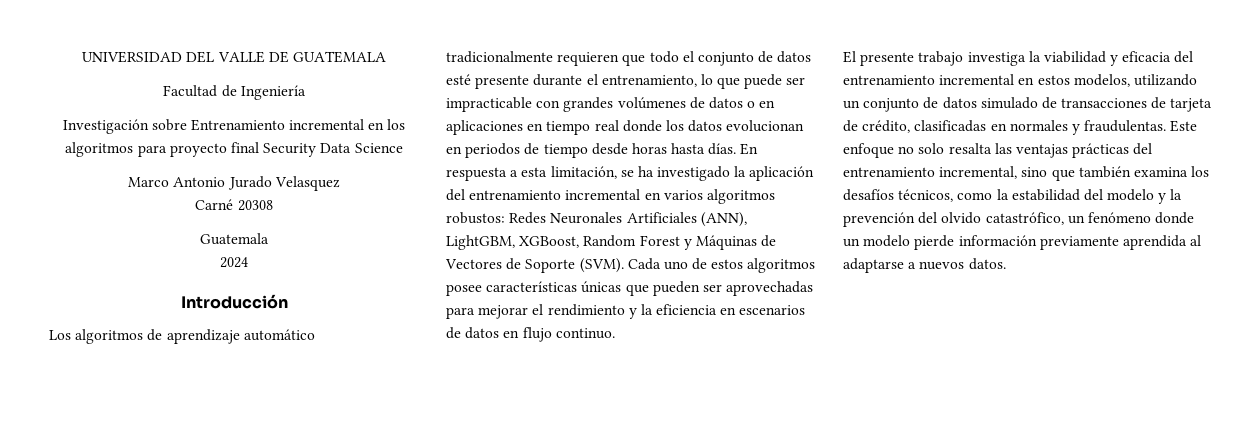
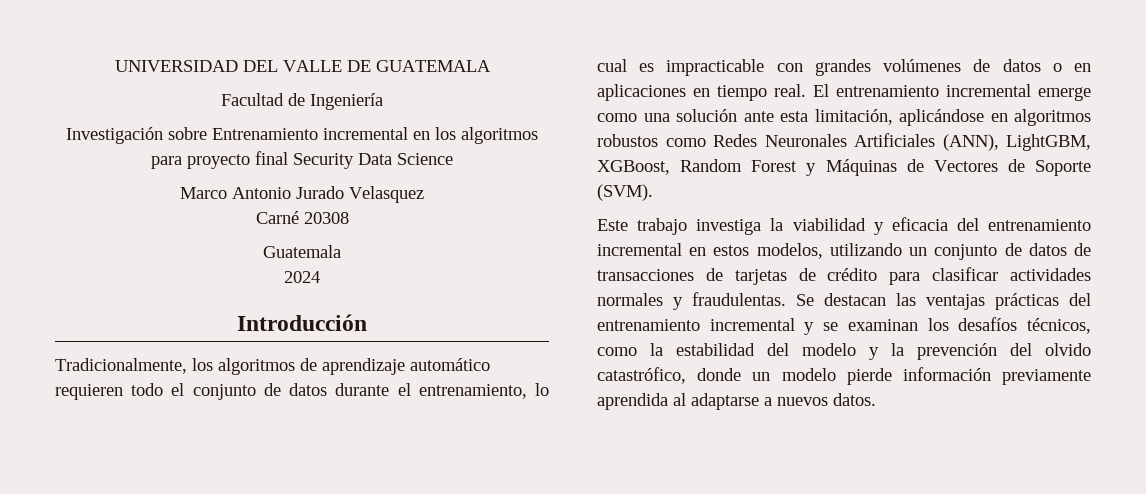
[49,330,71,340] Los -> [55,358,213,374] Tradicionalmente, los
[446,51,646,66] tradicionalmente requieren que -> [55,384,123,400] requieren
[446,74,530,89] esté presente -> (328, 389) none
[717,74,806,89] que puede ser -> [597,59,655,72] cual es
[594,120,805,132] [446,143,759,158] [446,166,815,181] [446,189,775,204] [446,212,505,224] real donde los datos evolucionan en periodos de tiempo desde horas hasta días. En respuesta a esta limitación, se ha investigado la aplicación del entrenamiento incremental en varios algoritmos robustos: -> [774,84,1091,101] [597,109,1091,126] [597,134,706,147] real. El entrenamiento incremental emerge como una solución ante esta limitación, aplicándose en algoritmos robustos como
[627,258,816,273] [446,281,814,296] [446,304,806,319] [446,327,615,342] [843,51,915,66] Cada uno de estos algoritmos posee características únicas que pueden ser aprovechadas para mejorar el rendimiento y la eficiencia en escenarios de datos en flujo continuo. // El presente -> [597,219,628,231] // Este
[980,97,1038,109] simulado -> (1067, 249) none
[1170,98,1213,112] [843,120,1198,135] [843,143,992,158] tarjeta de crédito, clasificadas en normales y fraudulentas. Este enfoque no solo resalta -> [734,267,1091,285] [597,292,886,310] tarjetas de crédito para clasificar actividades normales y fraudulentas. Se destacan
[939,166,1188,181] incremental, sino que también examina -> [709,318,918,335] incremental y se examinan
[1067,212,1151,224] un fenómeno -> (686, 375) none

